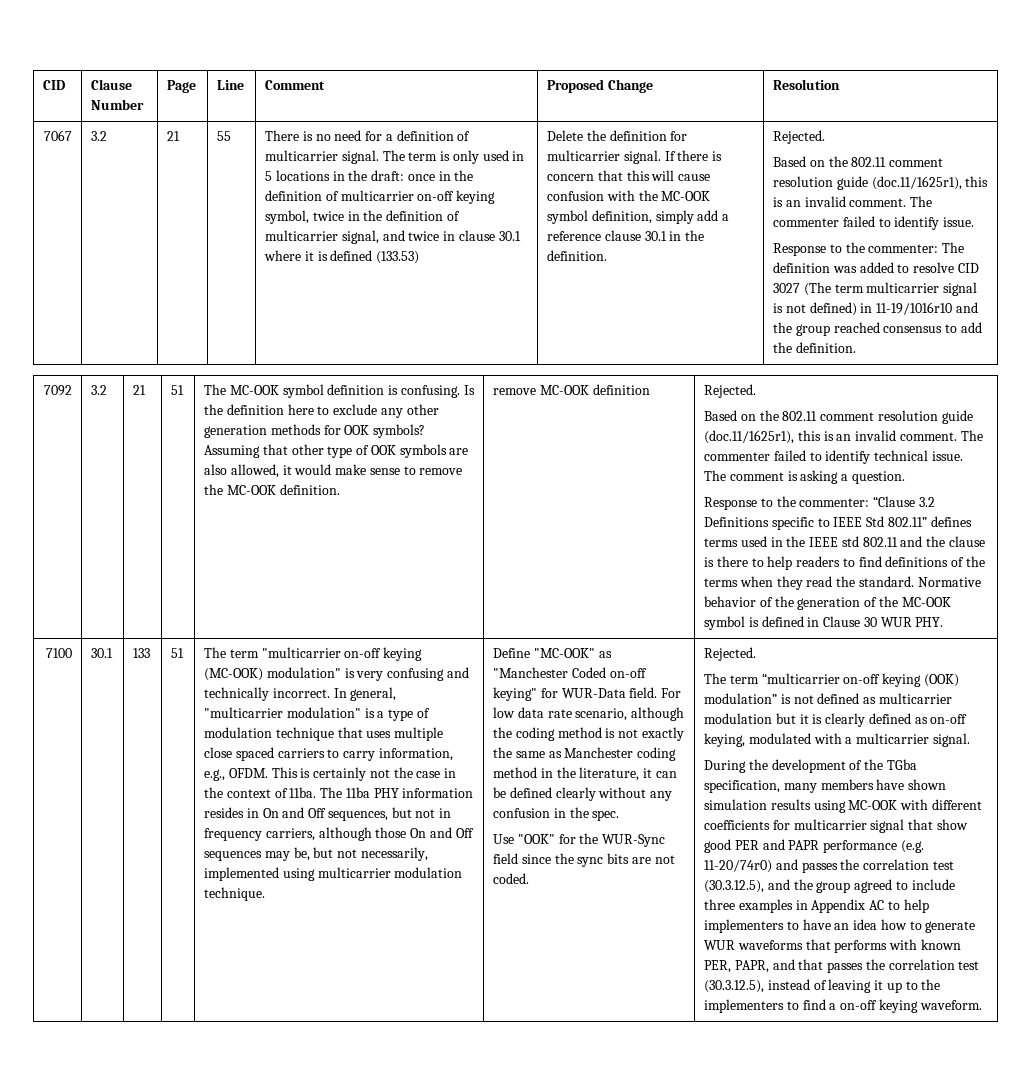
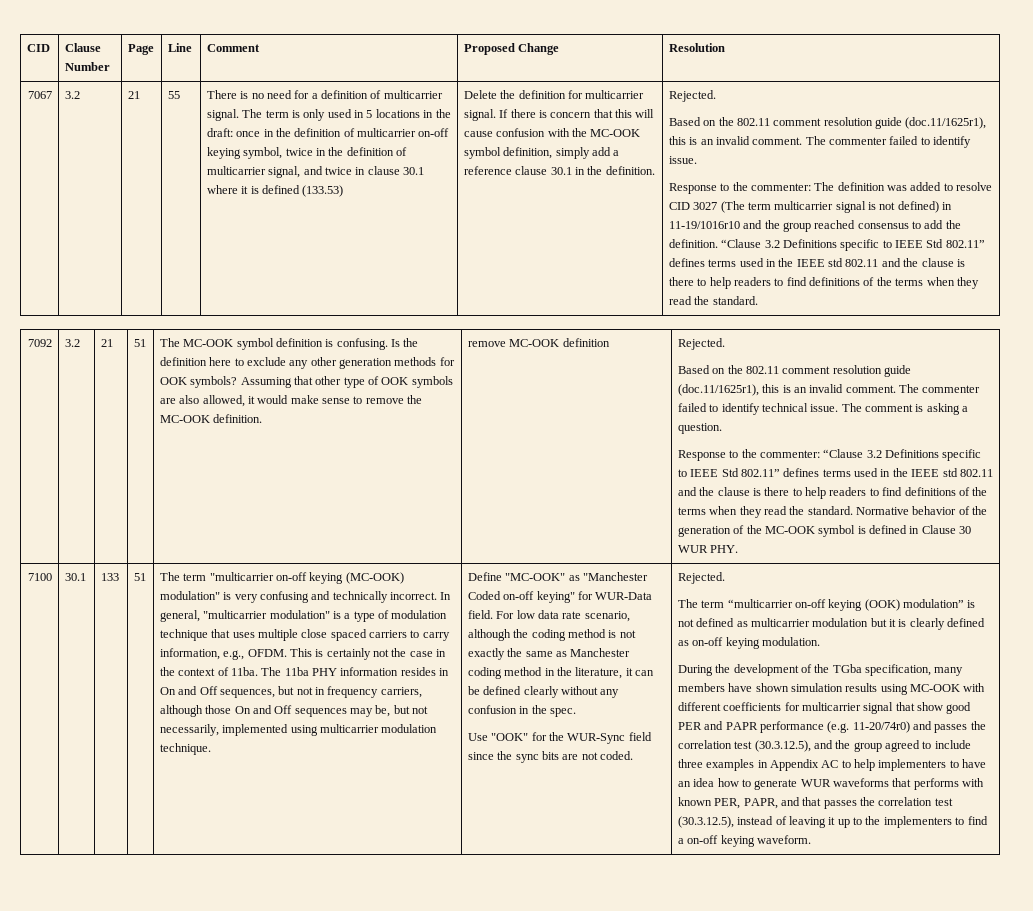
(856, 347) none -> [721,239,985,251] [668,258,965,267] [668,277,979,289] [668,296,758,305] “Clause 3.2 Definitions specific to IEEE Std 802.11” defines terms used in the IEEE std 802.11 and the clause is there to help readers to find definitions of the terms when they read the standard.
[703,733,970,747] keying, modulated with a multicarrier signal. -> [725,637,820,649] keying modulation.

